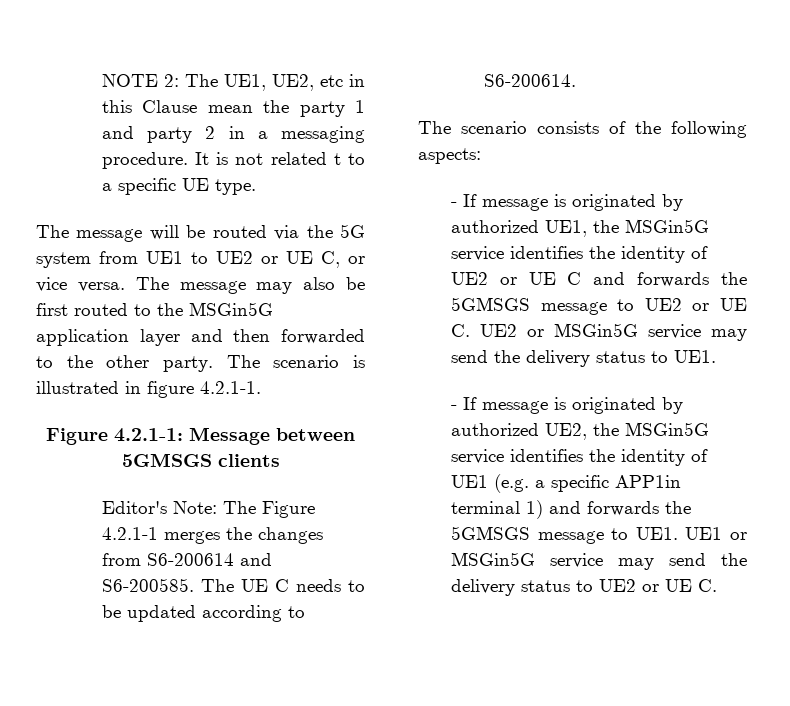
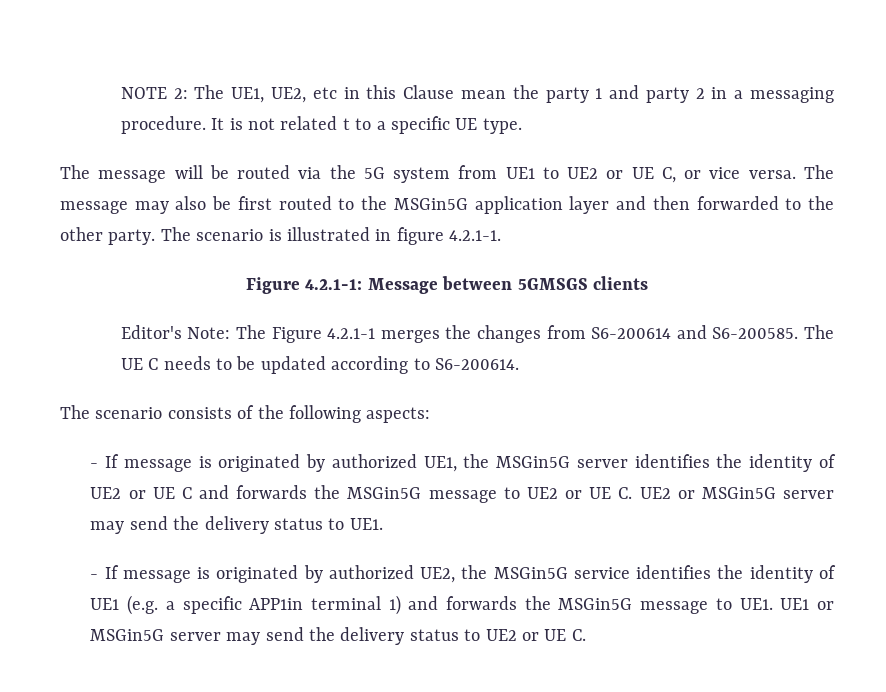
[450,246,504,261] service -> [576,459,628,468] server
[450,297,530,311] 5GMSGS -> [347,487,422,499] MSGin5G
[647,324,701,339] service -> [783,490,835,499] server
[450,526,530,540] 5GMSGS -> [558,598,633,610] MSGin5G
[549,553,603,568] service -> [169,632,221,641] server

